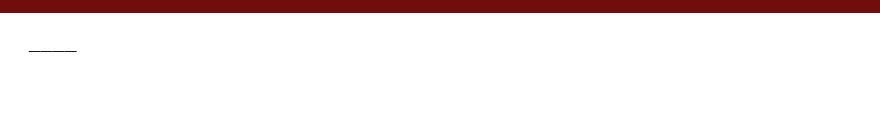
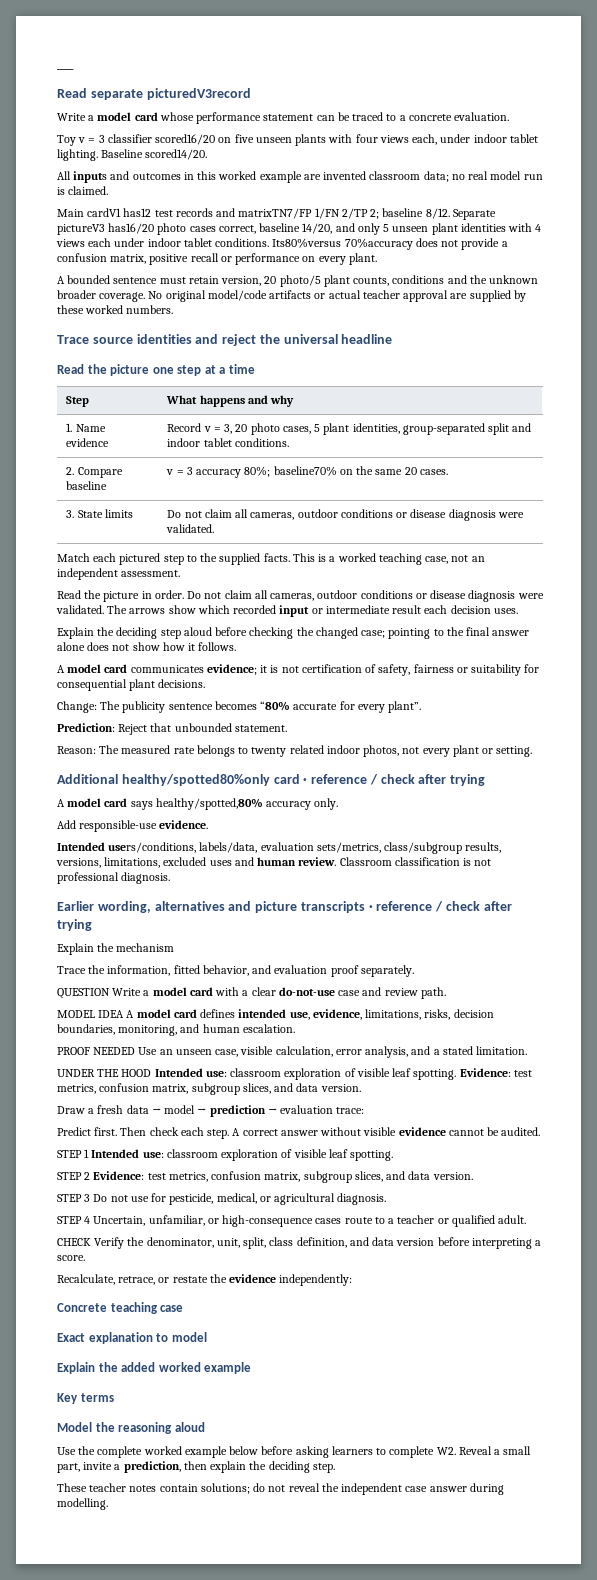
(77, 50) none -> [57,88,251,100] [57,112,510,124] [57,134,538,146] [57,149,208,161] [57,171,543,183] [57,186,109,195] [57,208,496,220] [57,223,542,235] [56,238,508,250] [57,253,377,265] [57,275,539,287] [57,290,526,302] [57,305,174,314] [57,334,393,346] [57,364,255,376] [66,396,90,407] [166,395,295,407] [66,423,106,432] [66,438,110,447] [167,423,532,435] [167,438,289,447] [66,467,123,478] [66,481,108,490] [166,466,448,478] [66,509,133,518] [167,509,524,521] [166,524,215,533] [57,553,485,565] [57,568,181,580] [57,590,544,602] [56,605,518,617] [57,627,530,639] [57,642,237,651] [57,664,540,676] [57,679,206,691] [57,701,422,713] [57,723,287,735] [57,745,533,757] [57,774,486,786] [57,798,339,810] [57,820,209,832] [57,842,502,854] [56,857,492,868] [57,872,171,884] [57,901,512,913] [57,919,92,931] [57,943,175,955] [57,965,414,977] [57,987,446,999] [57,1009,494,1020] [57,1024,295,1036] [57,1046,528,1058] [57,1068,532,1080] [57,1083,361,1095] [57,1105,365,1117] [57,1127,541,1139] [57,1149,394,1161] [57,1171,473,1183] [57,1193,387,1205] [57,1215,527,1227] [57,1237,542,1249] [57,1255,85,1261] [57,1274,353,1286] [57,1302,184,1314] [57,1332,207,1344] [57,1362,252,1374] [57,1393,114,1404] [57,1422,205,1434] [57,1446,532,1458] [57,1461,335,1473] [57,1483,504,1495] [57,1498,108,1510] // Read separate picturedV3record // Write a model card whose performance statement can be traced to a concrete evaluation. // Toy v = 3 classifier scored16/20 on five unseen plants with four views each, under indoor tablet lighting. Baseline scored14/20. // All inputs and outcomes in this worked example are invented classroom data; no real model run is claimed. // Main cardV1 has12 test records and matrixTN7/FP 1/FN 2/TP 2; baseline 8/12. Separate pictureV3 has16/20 photo cases correct, baseline 14/20, and only 5 unseen plant identities with 4 views each under indoor tablet conditions. Its80%versus 70%accuracy does not provide a confusion matrix, positive recall or performance on every plant. // A bounded sentence must retain version, 20 photo/5 plant counts, conditions and the unknown broader coverage. No original model/code artifacts or actual teacher approval are supplied by these worked numbers. // Trace source identities and reject the universal headline // Read the picture one step at a time // Step | What happens and why // 1. Name evidence | Record v = 3, 20 photo cases, 5 plant identities, group-separated split and indoor tablet conditions. // 2. Compare baseline | v = 3 accuracy 80%; baseline70% on the same 20 cases. // 3. State limits | Do not claim all cameras, outdoor conditions or disease diagnosis were validated. // Match each pictured step to the supplied facts. This is a worked teaching case, not an independent assessment. // Read the picture in order. Do not claim all cameras, outdoor conditions or disease diagnosis were validated. The arrows show which recorded input or intermediate result each decision uses. // Explain the deciding step aloud before checking the changed case; pointing to the final answer alone does not show how it follows. // A model card communicates evidence; it is not certification of safety, fairness or suitability for consequential plant decisions. // Change: The publicity sentence becomes “80% accurate for every plant”. // Prediction: Reject that unbounded statement. // Reason: The measured rate belongs to twenty related indoor photos, not every plant or setting. // Additional healthy/spotted80%only card · reference / check after trying // A model card says healthy/spotted,80% accuracy only. // Add responsible-use evidence. // Intended users/conditions, labels/data, evaluation sets/metrics, class/subgroup results, versions, limitations, excluded uses and human review. Classroom classification is not professional diagnosis. // Earlier wording, alternatives and picture transcripts · reference / check after trying // Explain the mechanism // Trace the information, fitted behavior, and evaluation proof separately. // QUESTION Write a model card with a clear do-not-use case and review path. // MODEL IDEA A model card defines intended use, evidence, limitations, risks, decision boundaries, monitoring, and human escalation. // PROOF NEEDED Use an unseen case, visible calculation, error analysis, and a stated limitation. // UNDER THE HOOD Intended use: classroom exploration of visible leaf spotting. Evidence: test metrics, confusion matrix, subgroup slices, and data version. // Draw a fresh data → model → prediction → evaluation trace: // Predict first. Then check each step. A correct answer without visible evidence cannot be audited. // STEP 1 Intended use: classroom exploration of visible leaf spotting. // STEP 2 Evidence: test metrics, confusion matrix, subgroup slices, and data version. // STEP 3 Do not use for pesticide, medical, or agricultural diagnosis. // STEP 4 Uncertain, unfamiliar, or high-consequence cases route to a teacher or qualified adult. // CHECK Verify the denominator, unit, split, class definition, and data version before interpreting a score. // Recalculate, retrace, or restate the evidence independently: // Concrete teaching case // Exact explanation to model // Explain the added worked example // Key terms // Model the reasoning aloud // Use the complete worked example below before asking learners to complete W2. Reveal a small part, invite a prediction, then explain the deciding step. // These teacher notes contain solutions; do not reveal the independent case answer during modelling.

